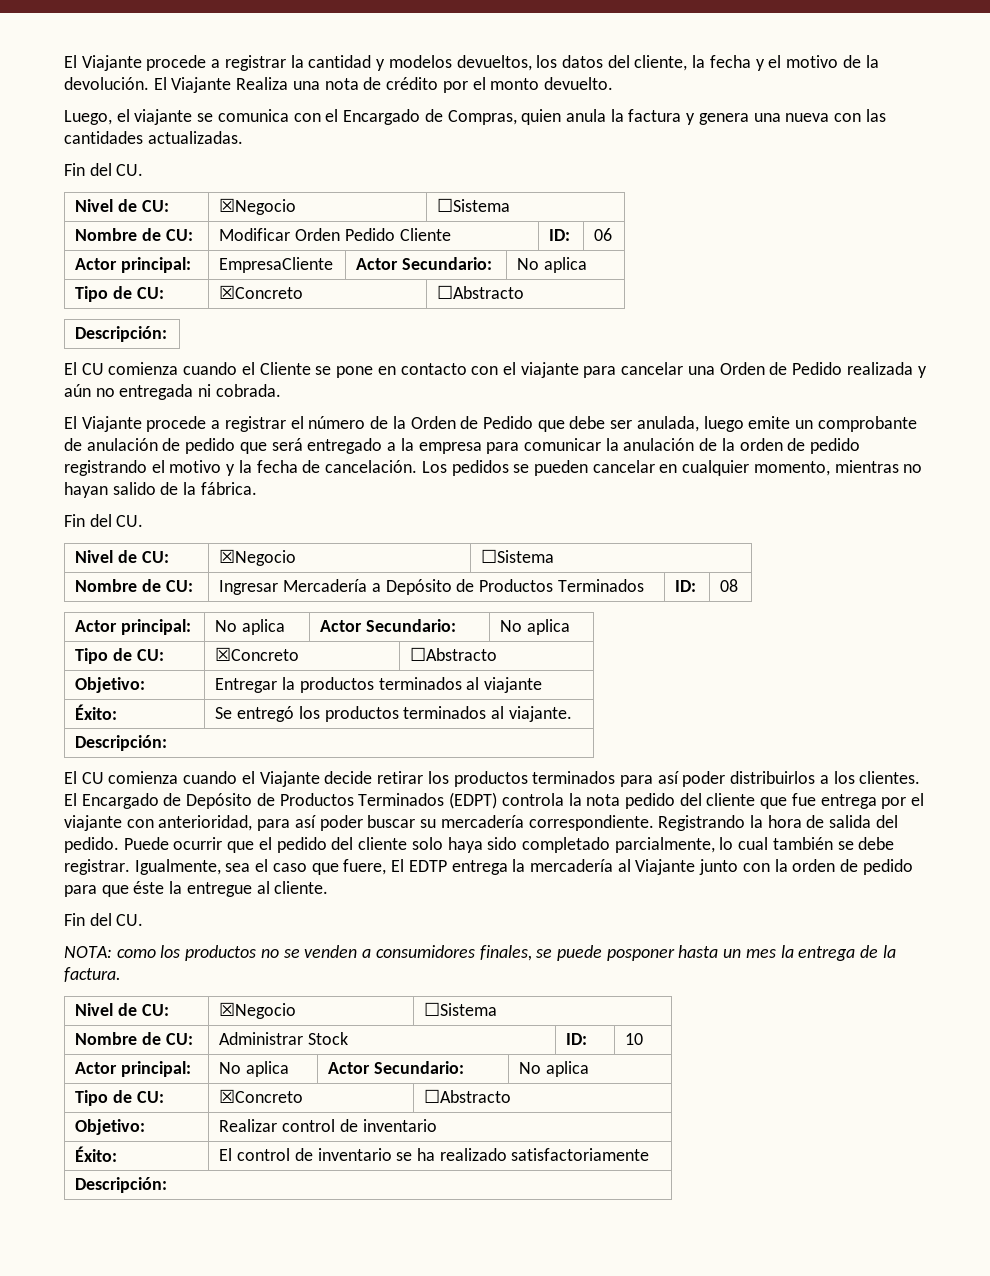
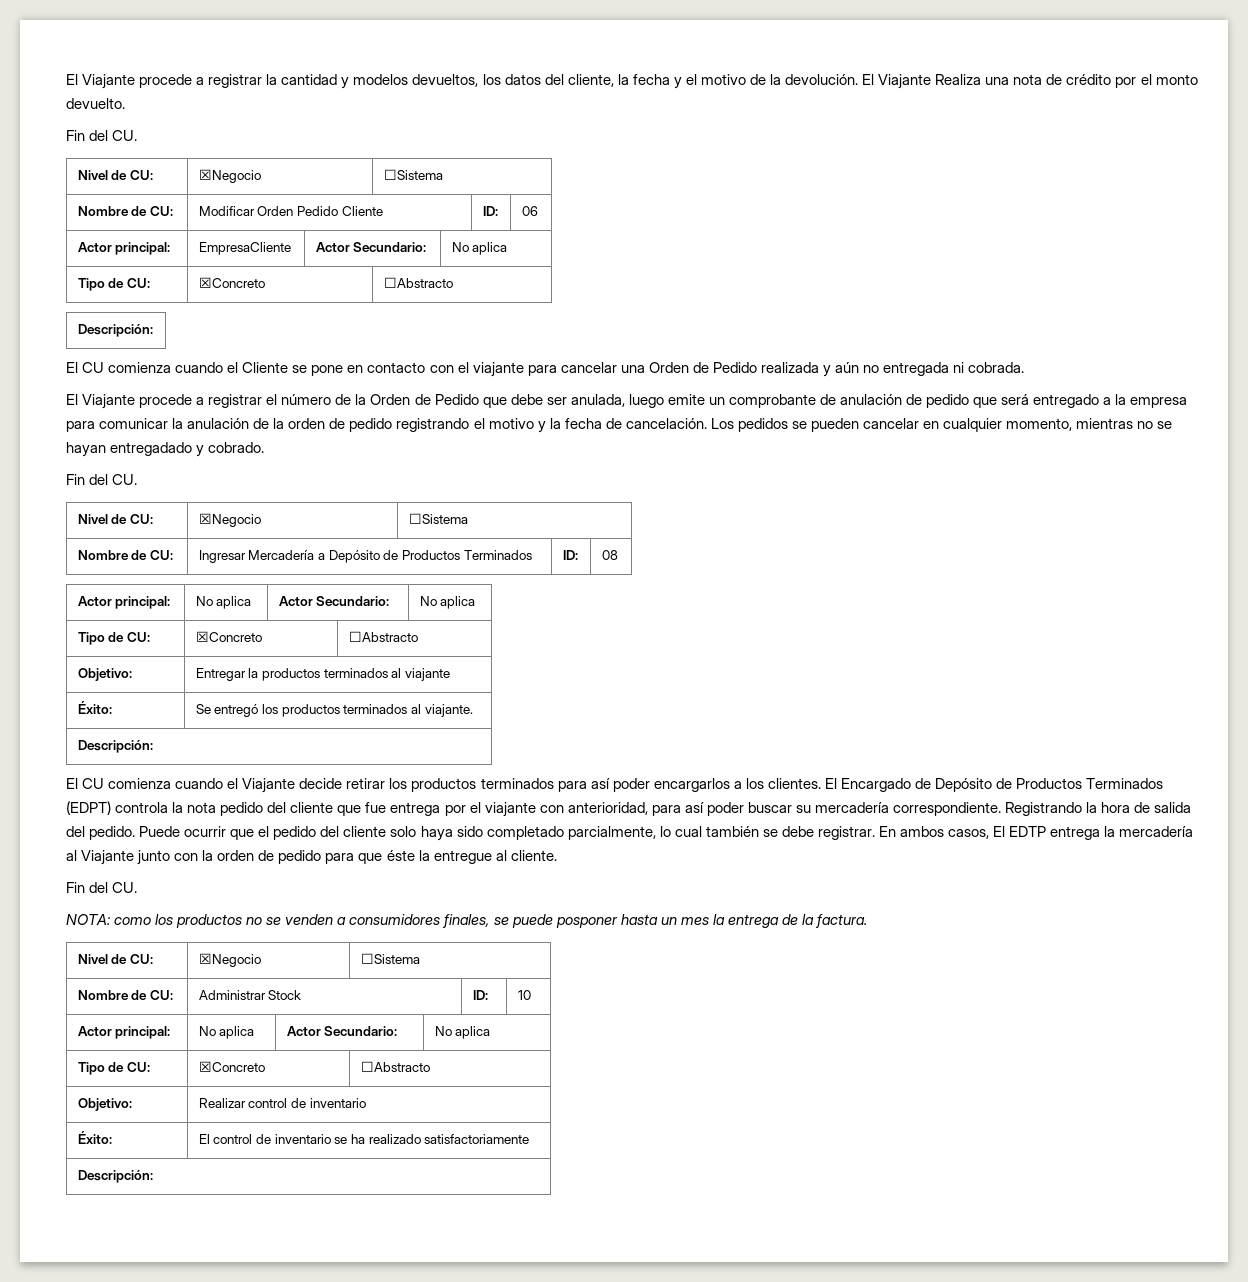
[64,109,886,125] [64,131,243,144] // Luego, el viajante se comunica con el Encargado de Compras, quien anula la factura y genera una nueva con las cantidades actualizadas. -> (125, 103) none
[64,482,257,498] hayan salido de la fábrica. -> [1157,421,1173,429] [66,442,265,457] se hayan entregadado y cobrado.
[730,771,816,784] distribuirlos -> [653,778,730,792] encargarlos
[134,859,387,875] Igualmente, sea el caso que fuere, -> [878,826,990,839] En ambos casos,

